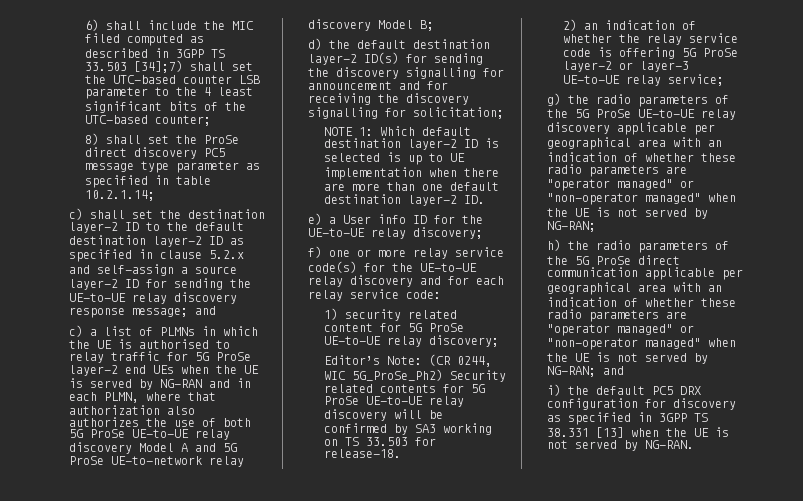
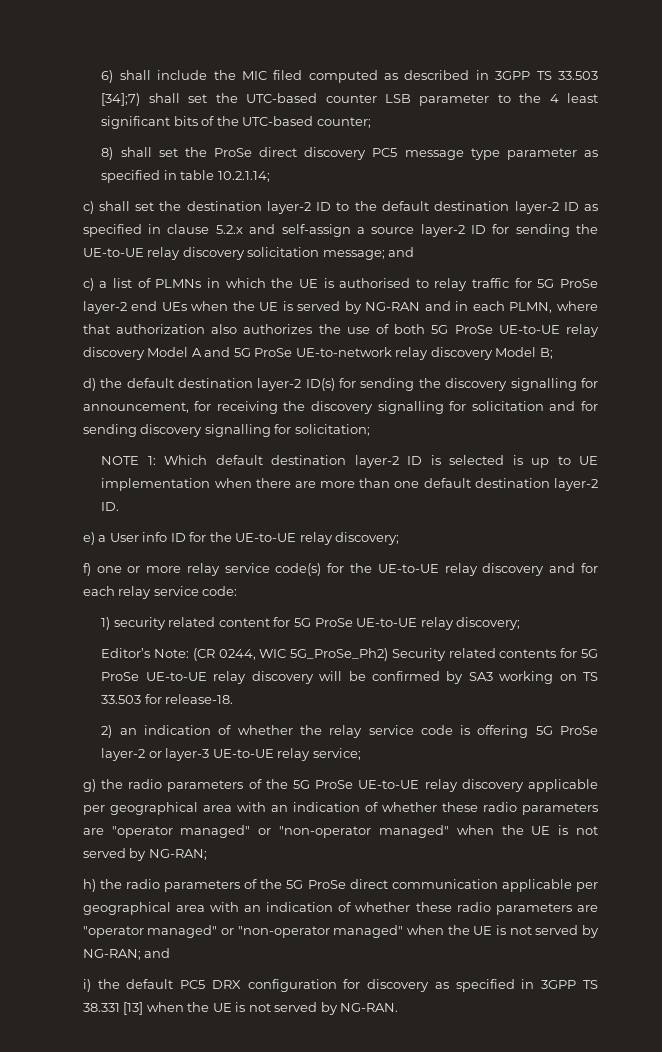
[69,307,126,318] response -> [247,247,320,257] solicitation
[308,81,421,90] announcement and -> [82,402,189,413] announcement,
(407, 112) none -> [471,401,598,411] [82,424,292,437] solicitation and for sending discovery signalling for

